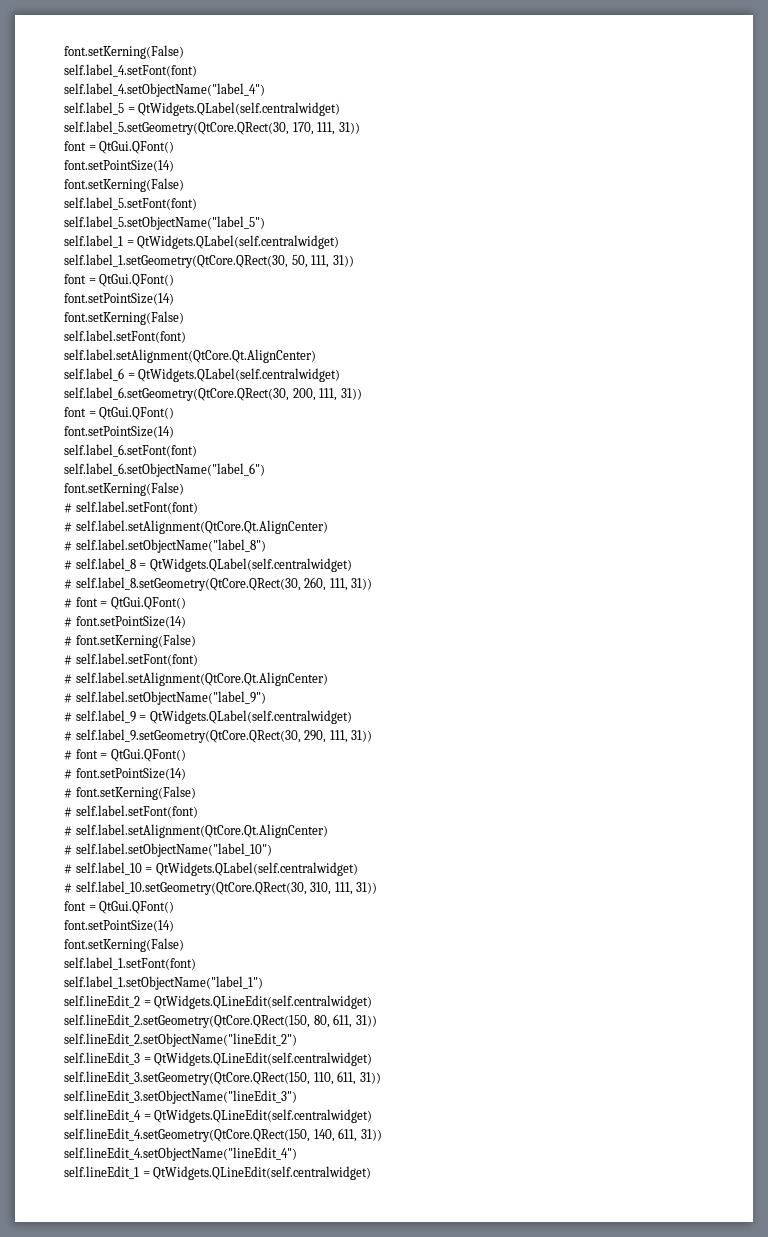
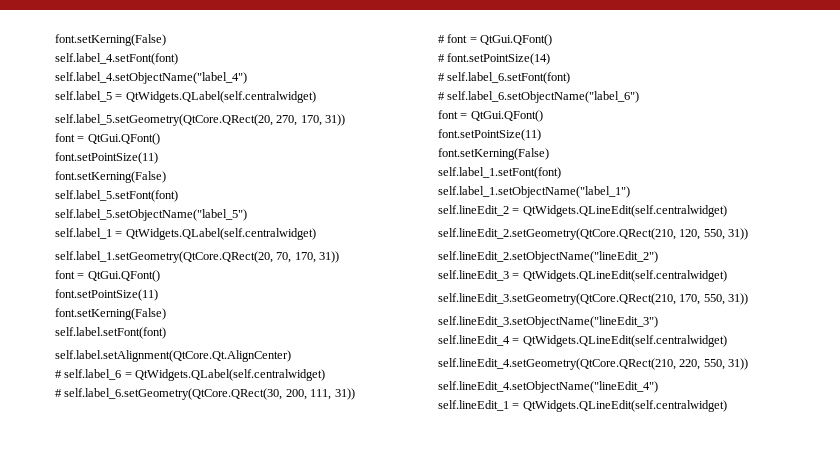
[64,121,360,135] [64,141,175,154] [64,160,174,172] self.label_5.setGeometry(QtCore.QRect(30, 170, 111, 31)) // font = QtGui.QFont() // font.setPointSize(14) -> [55,114,346,126] [55,133,160,145] [55,152,158,164] self.label_5.setGeometry(QtCore.QRect(20, 270, 170, 31)) // font = QtGui.QFont() // font.setPointSize(11)
[64,254,354,268] [64,274,175,287] [64,293,174,305] self.label_1.setGeometry(QtCore.QRect(30, 50, 111, 31)) // font = QtGui.QFont() // font.setPointSize(14) -> [55,251,340,263] [55,270,160,282] [55,289,158,301] self.label_1.setGeometry(QtCore.QRect(20, 70, 170, 31)) // font = QtGui.QFont() // font.setPointSize(11)
(316, 356) none -> [55,370,62,378] #
(341, 375) none -> [55,389,62,397] #
[64,407,175,420] [64,426,174,438] [64,444,197,457] [64,463,265,477] [64,482,184,496] [64,501,198,514] [64,520,328,534] [64,539,266,553] [64,558,352,572] [64,577,373,591] [64,597,186,610] [64,616,186,628] [64,634,196,648] [64,653,198,666] [64,672,328,686] [64,691,266,705] [64,710,352,724] [64,729,373,743] [64,749,186,762] [64,768,186,780] [64,786,196,800] [64,805,198,818] [64,824,328,838] [64,843,272,857] [64,862,358,876] [64,881,378,895] [64,901,175,914] [64,920,174,932] // font = QtGui.QFont() // font.setPointSize(14) // self.label_6.setFont(font) // self.label_6.setObjectName("label_6") // font.setKerning(False) // # self.label.setFont(font) // # self.label.setAlignment(QtCore.Qt.AlignCenter) // # self.label.setObjectName("label_8") // # self.label_8 = QtWidgets.QLabel(self.centralwidget) // # self.label_8.setGeometry(QtCore.QRect(30, 260, 111, 31)) // # font = QtGui.QFont() // # font.setPointSize(14) // # font.setKerning(False) // # self.label.setFont(font) // # self.label.setAlignment(QtCore.Qt.AlignCenter) // # self.label.setObjectName("label_9") // # self.label_9 = QtWidgets.QLabel(self.centralwidget) // # self.label_9.setGeometry(QtCore.QRect(30, 290, 111, 31)) // # font = QtGui.QFont() // # font.setPointSize(14) // # font.setKerning(False) // # self.label.setFont(font) // # self.label.setAlignment(QtCore.Qt.AlignCenter) // # self.label.setObjectName("label_10") // # self.label_10 = QtWidgets.QLabel(self.centralwidget) // # self.label_10.setGeometry(QtCore.QRect(30, 310, 111, 31)) // font = QtGui.QFont() // font.setPointSize(14) -> [438,34,553,46] [438,53,551,65] [438,72,571,84] [438,91,640,103] [438,110,543,122] [438,129,541,141] // # font = QtGui.QFont() // # font.setPointSize(14) // # self.label_6.setFont(font) // # self.label_6.setObjectName("label_6") // font = QtGui.QFont() // font.setPointSize(11)
[64,1014,353,1028] self.lineEdit_2.setGeometry(QtCore.QRect(150, 80, 611, -> [438,228,725,240] self.lineEdit_2.setGeometry(QtCore.QRect(210, 120, 550,
[64,1071,357,1085] self.lineEdit_3.setGeometry(QtCore.QRect(150, 110, 611, -> [438,293,725,305] self.lineEdit_3.setGeometry(QtCore.QRect(210, 170, 550,
[64,1128,358,1142] self.lineEdit_4.setGeometry(QtCore.QRect(150, 140, 611, -> [438,358,725,370] self.lineEdit_4.setGeometry(QtCore.QRect(210, 220, 550,

